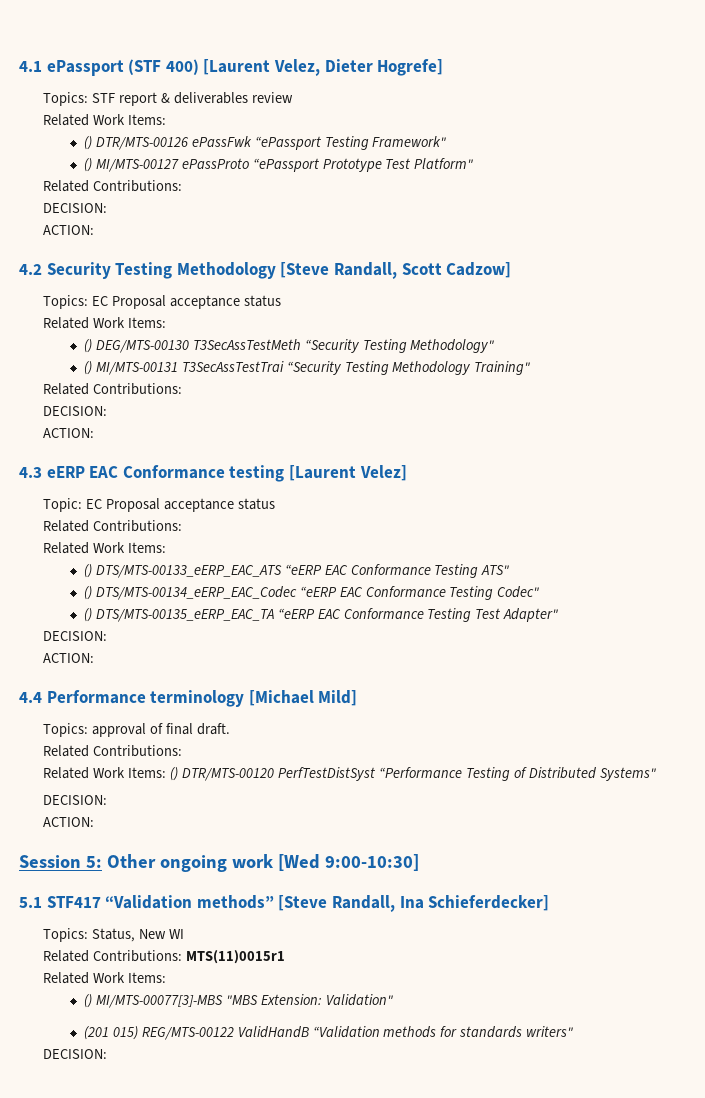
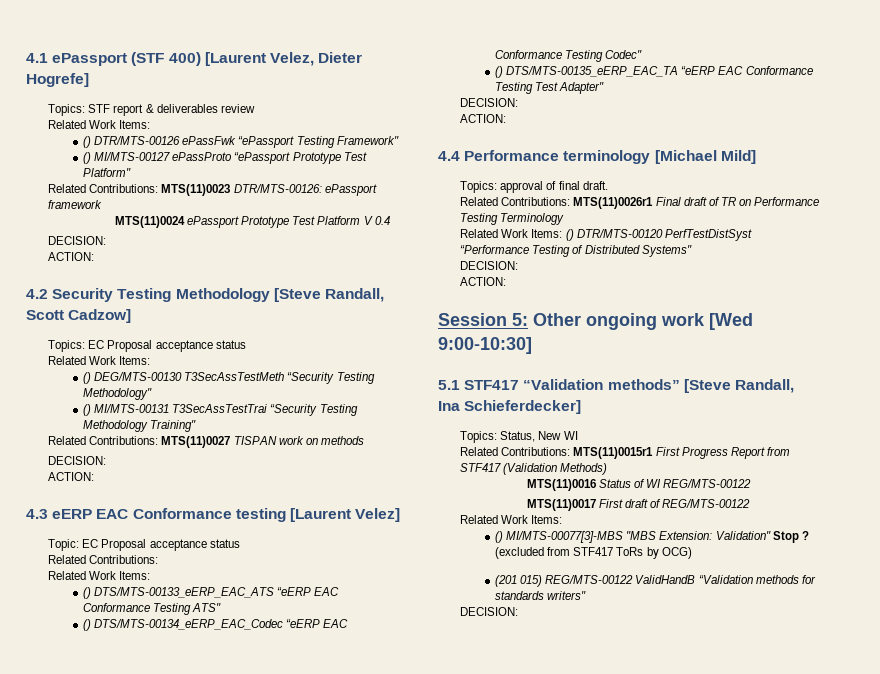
(183, 186) none -> [161,184,377,196] [48,200,103,209] [114,216,390,228] MTS(11)0023 DTR/MTS-00126: ePassport framework // MTS(11)0024 ePassport Prototype Test Platform V 0.4
(183, 389) none -> [161,436,364,448] MTS(11)0027 TISPAN work on methods
(183, 751) none -> [573,197,820,209] [460,213,565,225] MTS(11)0026r1 Final draft of TR on Performance Testing Terminology
(286, 957) none -> [655,447,790,459] [460,463,608,475] [526,479,752,491] [526,499,751,511] First Progress Report from STF417 (Validation Methods) // MTS(11)0016 Status of WI REG/MTS-00122 // MTS(11)0017 First draft of REG/MTS-00122
(393, 1000) none -> [772,531,809,543] [495,547,692,559] Stop ? (excluded from STF417 ToRs by OCG)

